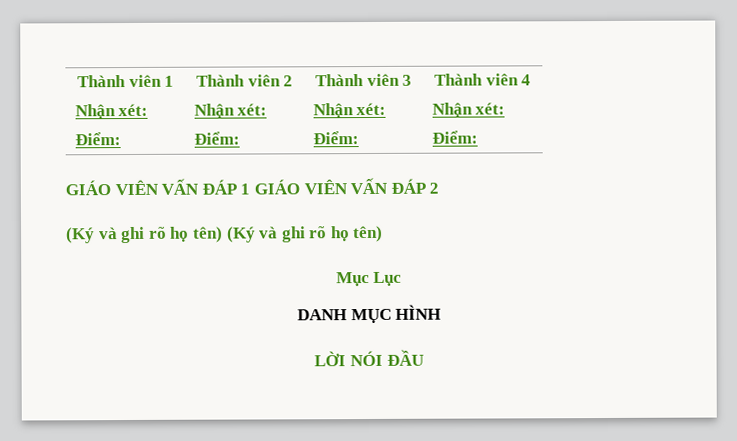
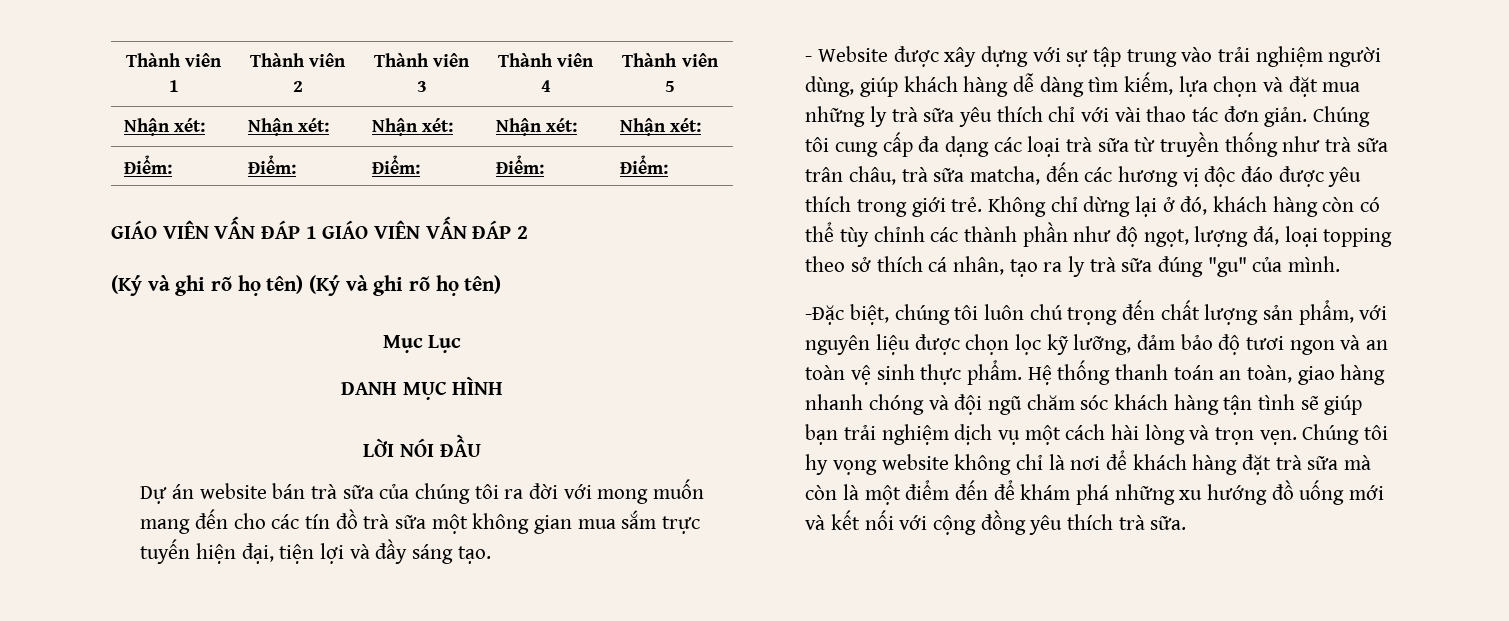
[74,103,149,120] [193,103,268,119] [312,102,387,119] [431,102,506,118] [74,132,121,146] [193,131,240,145] [312,131,359,145] [431,130,478,144] // Nhận xét: | Nhận xét: | Nhận xét: | Nhận xét: // Điểm: | Điểm: | Điểm: | Điểm: -> [622,53,719,67] [665,81,675,92] [123,118,205,136] [247,118,329,136] [371,118,453,136] [495,118,577,136] [619,118,701,136] [123,155,172,174] [247,155,296,174] [371,155,420,174] [495,155,544,174] [619,155,668,174] | Thành viên 5 // Nhận xét: | Nhận xét: | Nhận xét: | Nhận xét: | Nhận xét: // Điểm: | Điểm: | Điểm: | Điểm: | Điểm:
(424, 357) none -> [140,479,704,504] [140,509,700,534] [140,539,491,564] [805,46,1382,67] [805,72,1361,97] [805,106,1370,127] [805,132,1388,157] [805,162,1362,187] [805,196,1380,217] [805,222,1393,247] [805,256,1340,277] [805,300,1388,325] [805,334,1388,355] [805,360,1386,385] [805,394,1363,415] [805,424,1388,445] [805,450,1371,475] [805,480,1384,505] [805,510,1187,535] // Dự án website bán trà sữa của chúng tôi ra đời với mong muốn mang đến cho các tín đồ trà sữa một không gian mua sắm trực tuyến hiện đại, tiện lợi và đầy sáng tạo. // - Website được xây dựng với sự tập trung vào trải nghiệm người dùng, giúp khách hàng dễ dàng tìm kiếm, lựa chọn và đặt mua những ly trà sữa yêu thích chỉ với vài thao tác đơn giản. Chúng tôi cung cấp đa dạng các loại trà sữa từ truyền thống như trà sữa trân châu, trà sữa matcha, đến các hương vị độc đáo được yêu thích trong giới trẻ. Không chỉ dừng lại ở đó, khách hàng còn có thể tùy chỉnh các thành phần như độ ngọt, lượng đá, loại topping theo sở thích cá nhân, tạo ra ly trà sữa đúng "gu" của mình. // -Đặc biệt, chúng tôi luôn chú trọng đến chất lượng sản phẩm, với nguyên liệu được chọn lọc kỹ lưỡng, đảm bảo độ tươi ngon và an toàn vệ sinh thực phẩm. Hệ thống thanh toán an toàn, giao hàng nhanh chóng và đội ngũ chăm sóc khách hàng tận tình sẽ giúp bạn trải nghiệm dịch vụ một cách hài lòng và trọn vẹn. Chúng tôi hy vọng website không chỉ là nơi để khách hàng đặt trà sữa mà còn là một điểm đến để khám phá những xu hướng đồ uống mới và kết nối với cộng đồng yêu thích trà sữa.

